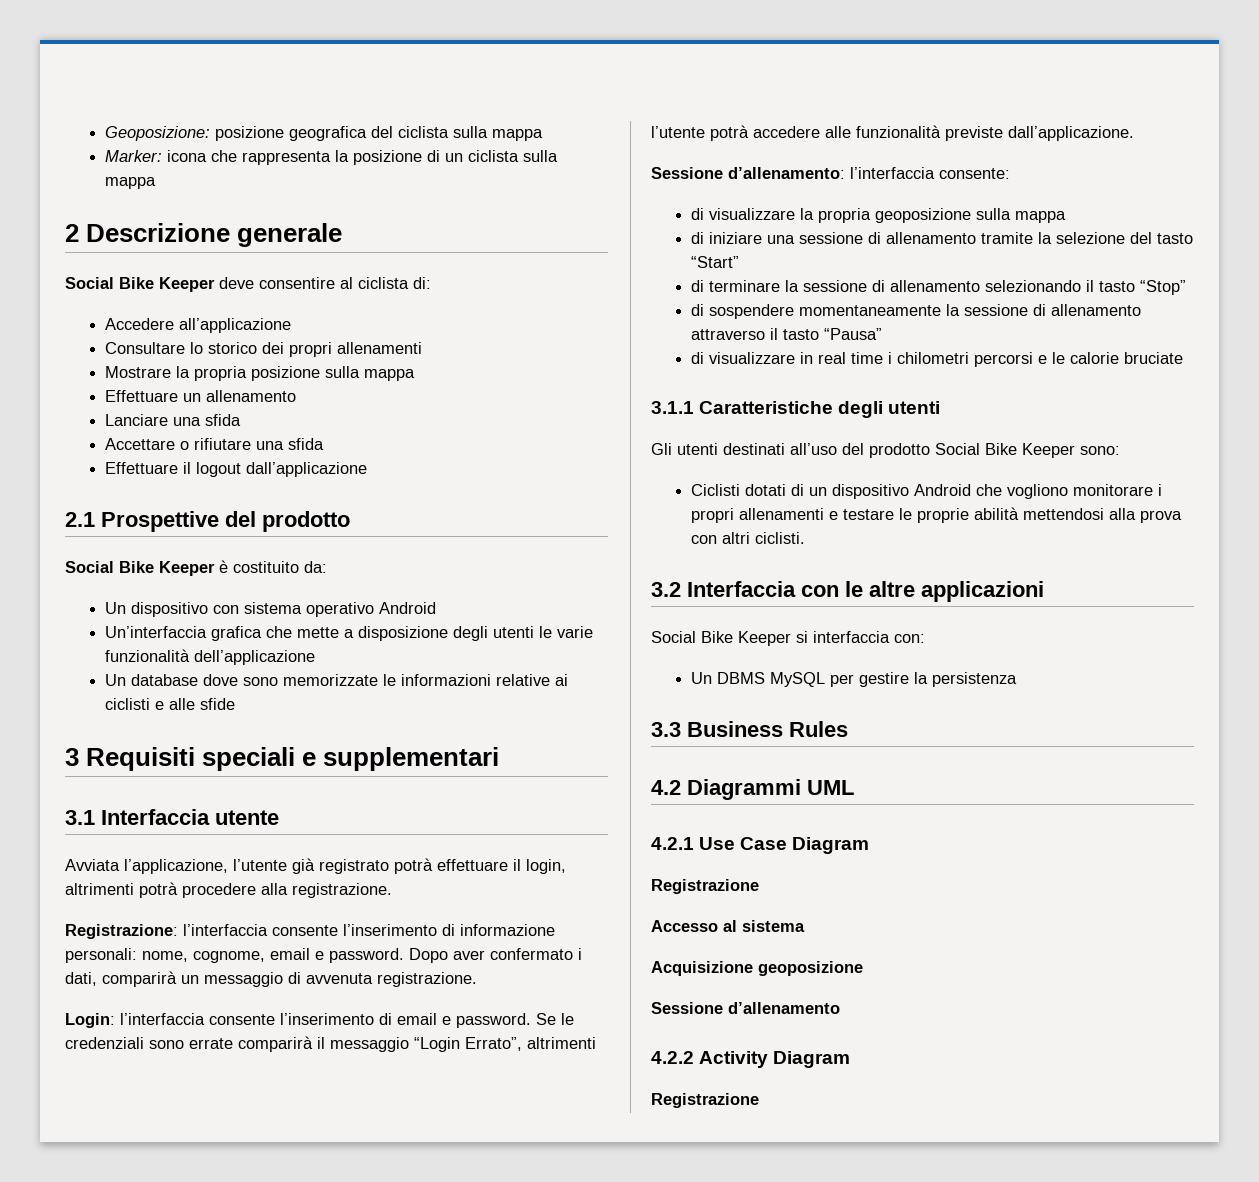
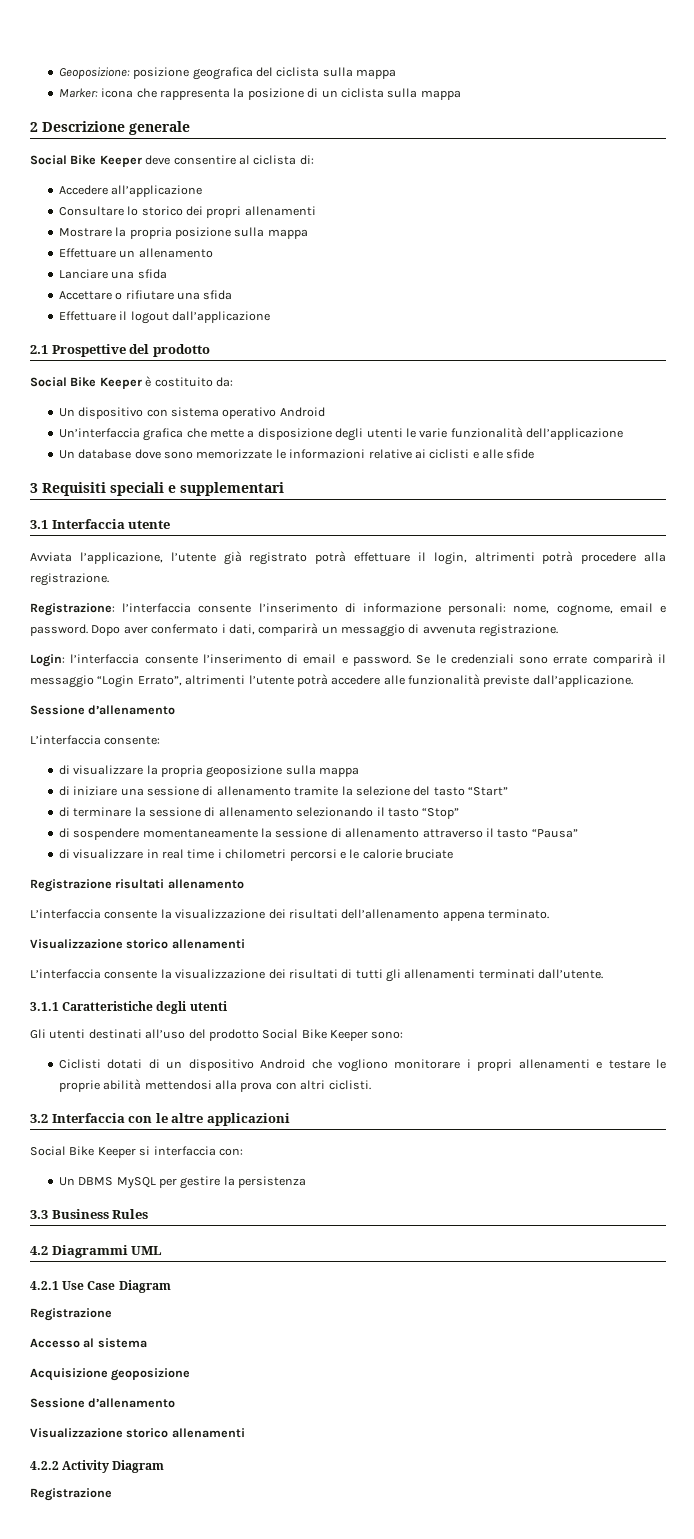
[728,167,935,179] d’allenamento: l’interfaccia -> [88,705,176,715] [30,735,101,745] d’allenamento // L’interfaccia
(1184, 358) none -> [30,879,244,892] [30,909,549,921] [30,939,245,949] [30,969,604,982] // Registrazione risultati allenamento // L’interfaccia consente la visualizzazione dei risultati dell’allenamento appena terminato. // Visualizzazione storico allenamenti // L’interfaccia consente la visualizzazione dei risultati di tutti gli allenamenti terminati dall’utente.
(840, 1008) none -> [30,1428,245,1438] // Visualizzazione storico allenamenti

